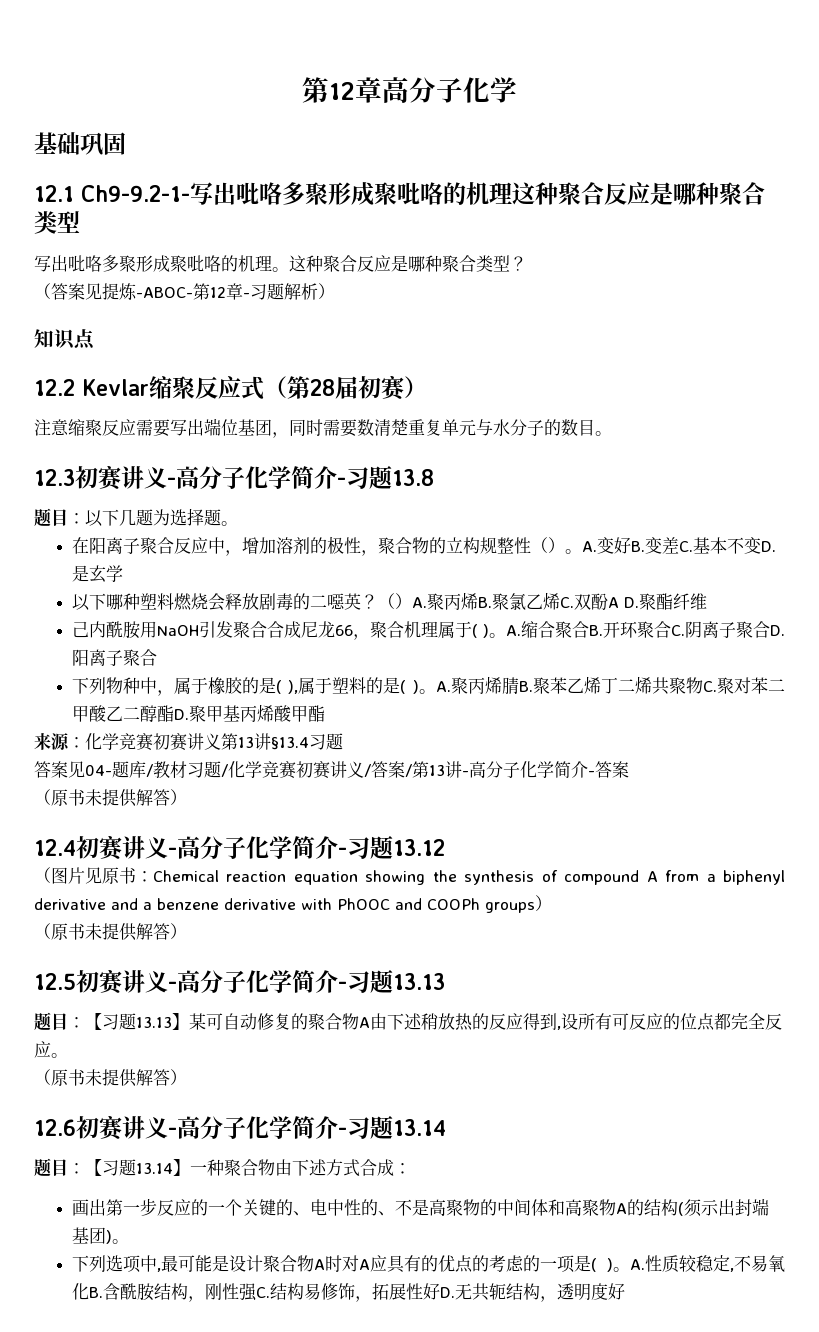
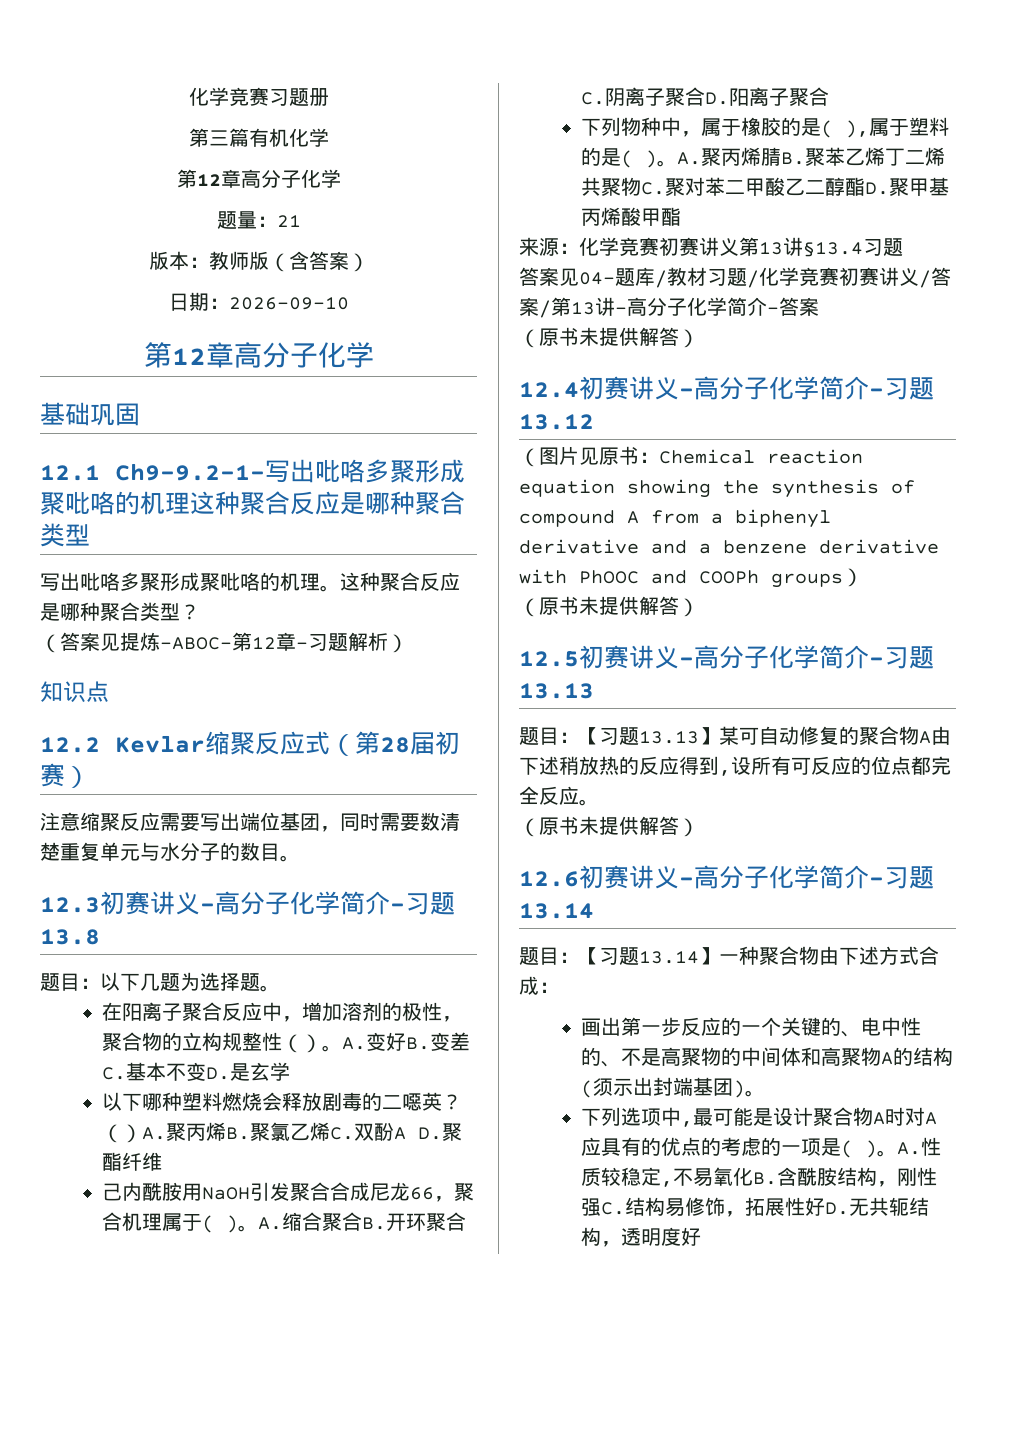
(302, 90) none -> [188,87,329,106] [188,128,329,147] [176,169,341,188] [216,211,301,229] [148,251,369,272] [168,292,349,311] 化学竞赛习题册 // 第三篇有机化学 // 第12章高分子化学 // 题量：21 // 版本：教师版（含答案） // 日期：2026-09-10 //

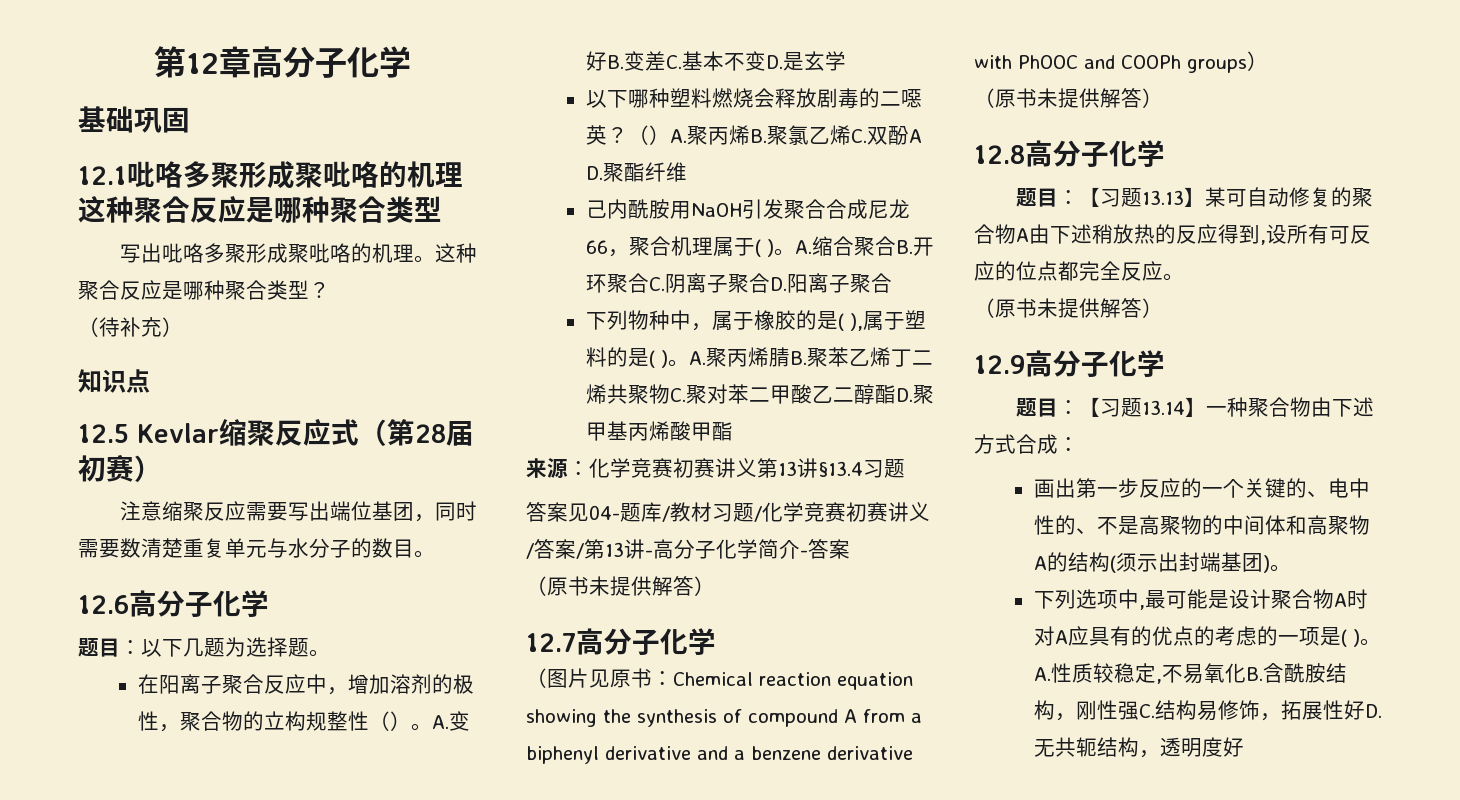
[188,87,329,106] [188,128,329,147] [176,169,341,188] [216,211,301,229] [148,251,369,272] [168,292,349,311] 化学竞赛习题册 // 第三篇有机化学 // 第12章高分子化学 // 题量：21 // 版本：教师版（含答案） // 日期：2026-09-10 // -> (153, 62) none
[115,459,315,483] Ch9-9.2-1-写出 -> (127, 175) none
[60,632,388,651] 答案见提炼-ABOC-第12章-习题解析 -> [99,317,162,337] 待补充
[40,737,100,753] 12.2 -> [78,424,129,443] 12.5
[40,891,455,915] [40,929,100,945] 12.3初赛讲义-高分子化学简介-习题13.8 -> [78,590,269,618] 12.6高分子化学
[519,376,934,400] [519,414,594,430] 12.4初赛讲义-高分子化学简介-习题13.12 -> [526,628,716,656] 12.7高分子化学
[519,645,934,669] [519,683,594,699] 12.5初赛讲义-高分子化学简介-习题13.13 -> [974,140,1165,168] 12.8高分子化学
[519,865,934,889] [519,903,594,919] 12.6初赛讲义-高分子化学简介-习题13.14 -> [974,350,1165,378] 12.9高分子化学

